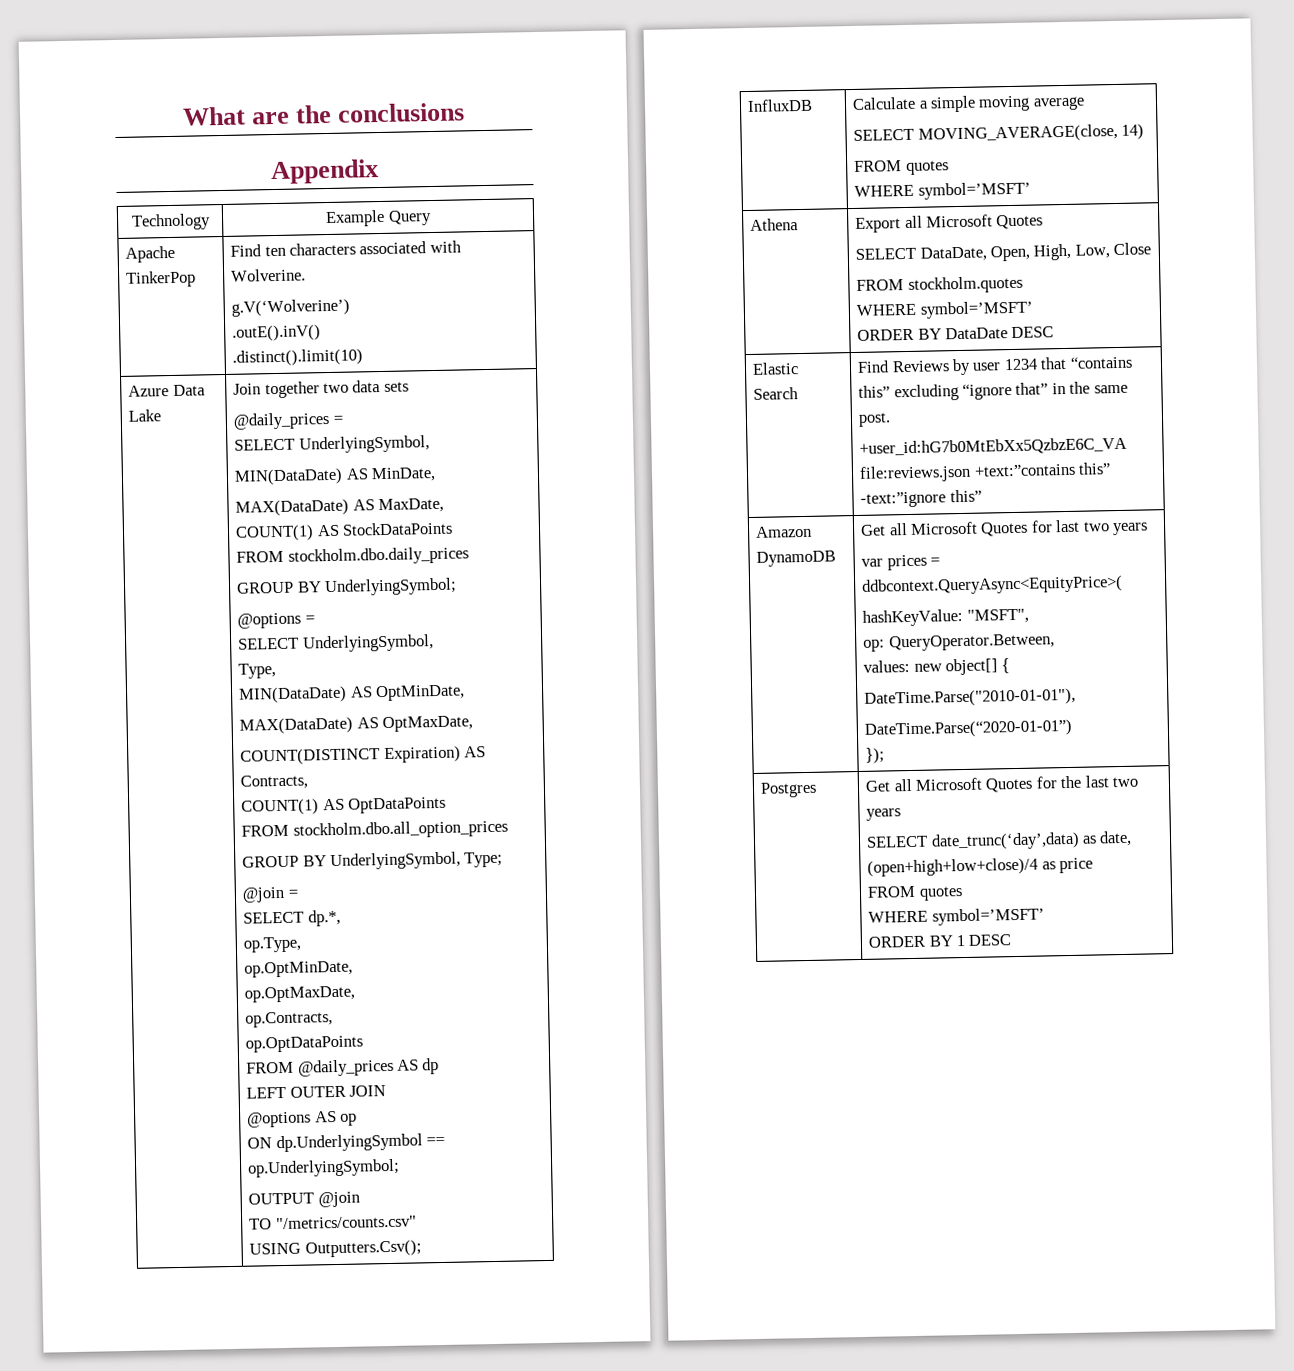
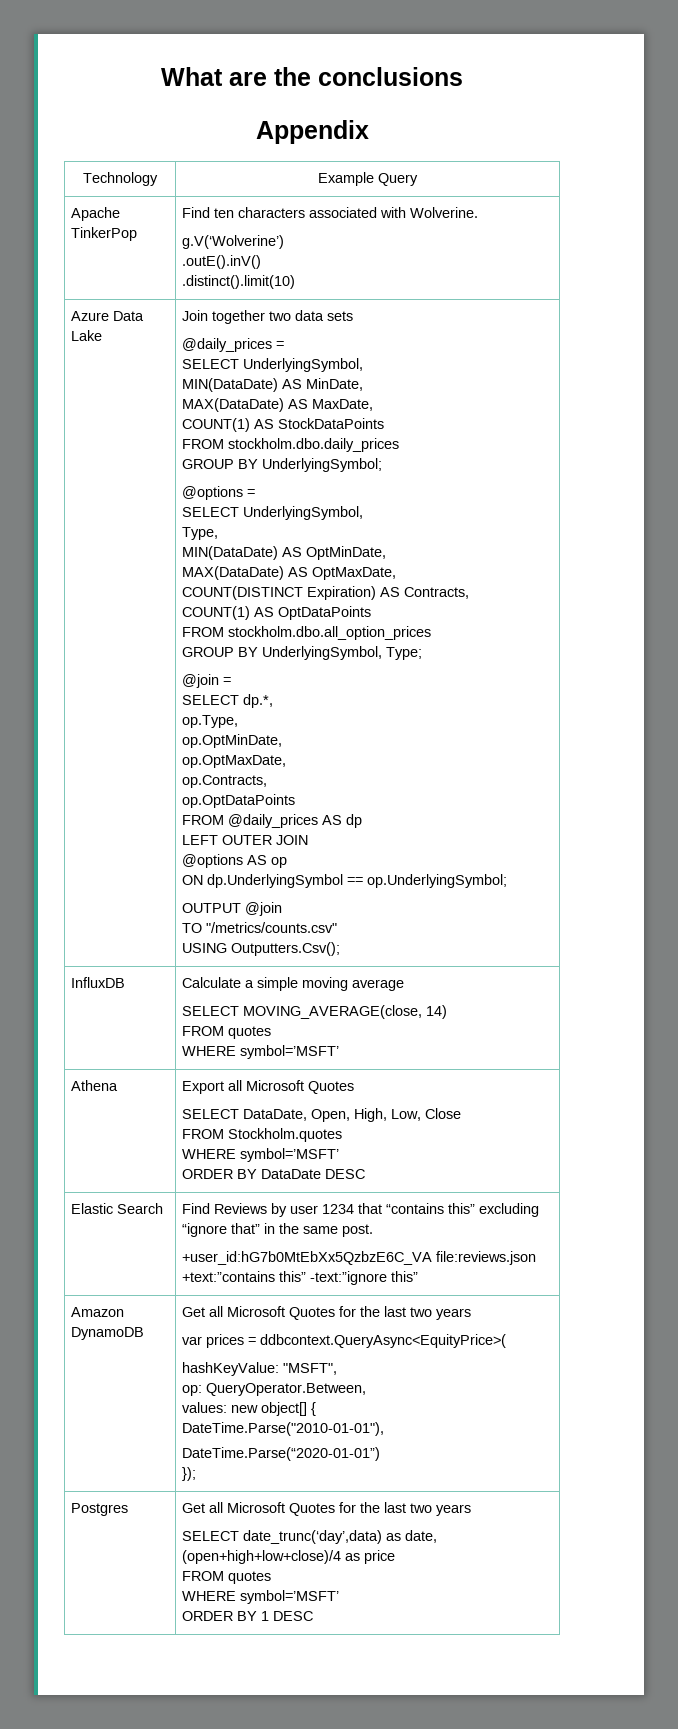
[907,275,1023,294] stockholm.quotes -> [227,1128,342,1142] Stockholm.quotes
(1053, 526) none -> [359,1306,380,1317] the

